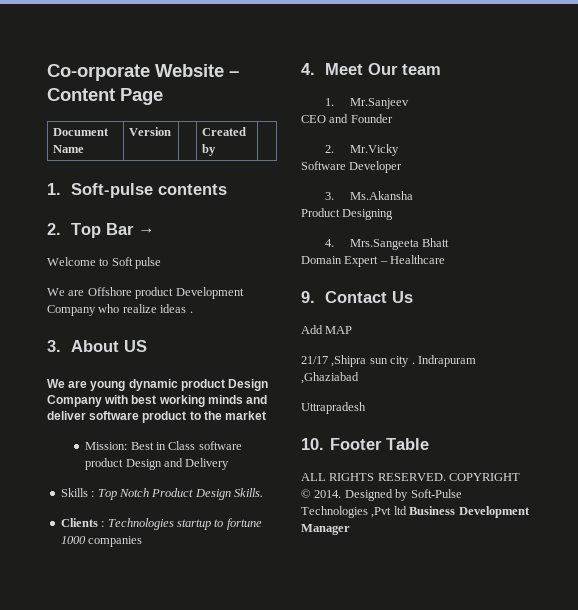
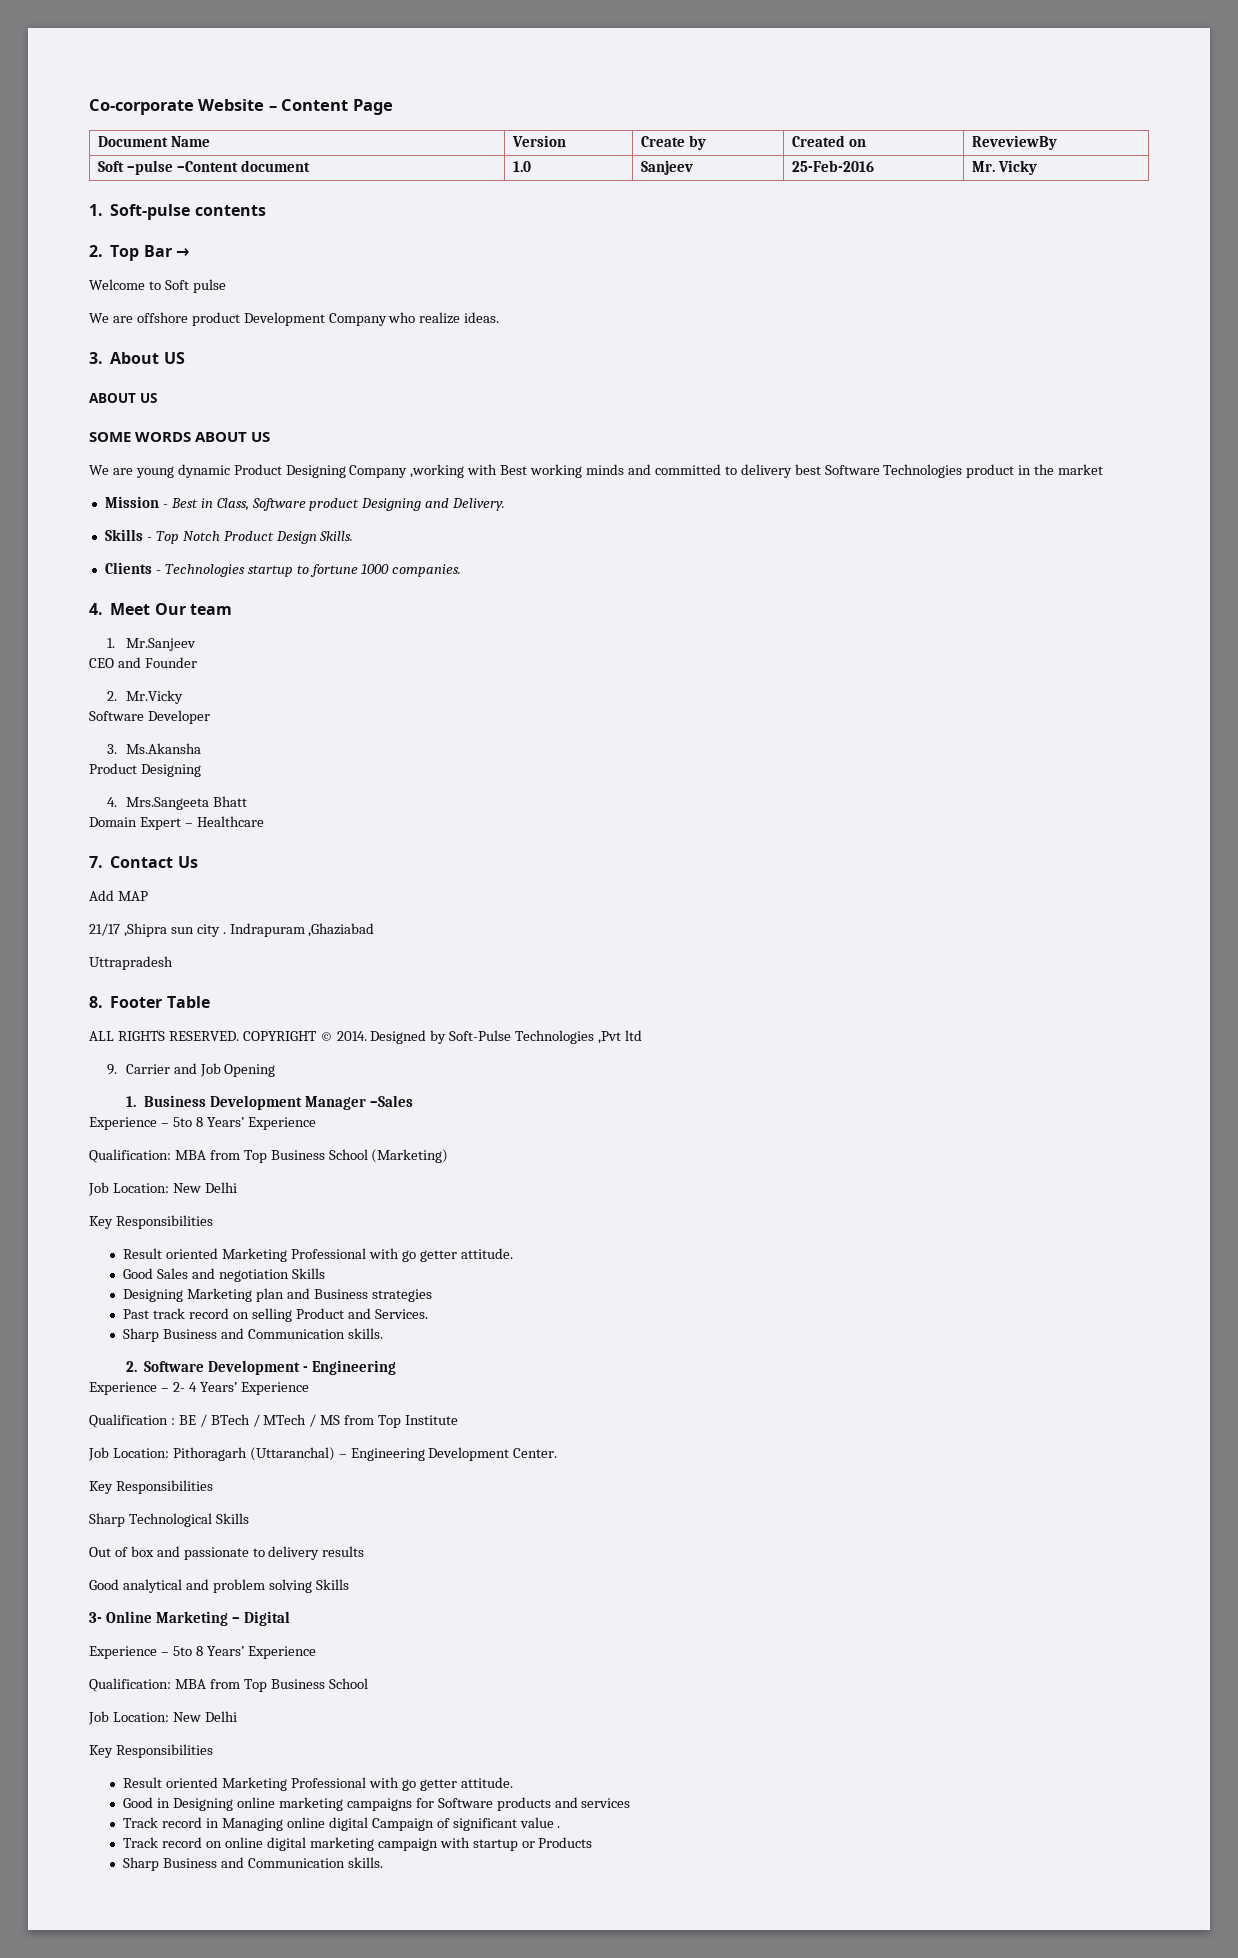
[47,64,150,81] Co-orporate -> [89,99,194,115] Co-corporate
(171, 131) none -> [640,135,706,150] Create by
[201,144,216,156] by | -> [848,139,866,147] [971,135,1057,150] [97,160,310,175] [512,161,531,172] [640,160,693,175] [791,160,874,172] [971,160,1037,175] on | ReveviewBy // Soft –pulse –Content document | 1.0 | Sanjeev | 25-Feb-2016 | Mr. Vicky
[87,287,132,296] Offshore -> [136,312,188,323] offshore
[160,304,193,313] ideas . -> [464,312,500,323] ideas.
[47,379,269,391] [47,395,268,407] [47,411,267,423] [85,441,242,450] [85,458,230,470] [60,488,95,497] We are young dynamic product Design Company with best working minds and deliver software product to the market // Mission: Best in Class software product Design and Delivery // Skills : -> [89,393,157,403] [89,432,271,442] [89,464,1104,478] [104,496,506,511] [104,529,152,541] ABOUT US // SOME WORDS ABOUT US // We are young dynamic Product Designing Company ,working with Best working minds and committed to delivery best Software Technologies product in the market // Mission - Best in Class, Software product Designing and Delivery. // Skills -
[101,521,105,527] : -> [155,570,161,574] -
[88,536,143,547] companies -> [392,564,462,577] companies.
[301,291,315,303] 9. -> [89,856,103,868] 7.
[301,438,324,450] 10. -> [89,996,103,1008] 8.
[409,506,530,518] [301,524,350,535] Business Development Manager -> [107,1063,276,1077] [125,1095,413,1110] [89,1117,316,1130] [89,1149,449,1163] [88,1182,237,1196] [89,1215,213,1229] [123,1248,513,1262] [123,1268,325,1282] [123,1288,432,1302] [123,1308,428,1322] [123,1328,383,1342] [125,1360,396,1375] [89,1382,309,1395] [89,1414,459,1428] [88,1447,558,1461] [89,1480,213,1494] [89,1513,249,1527] [89,1546,365,1560] [89,1579,349,1593] [89,1611,290,1626] [89,1646,316,1659] [89,1678,368,1692] [88,1711,237,1725] [89,1744,213,1758] [123,1777,513,1791] [123,1797,631,1811] [123,1817,561,1831] [123,1837,593,1851] [123,1857,383,1871] // 9. Carrier and Job Opening // 1. Business Development Manager –Sales // Experience – 5to 8 Years’ Experience // Qualification: MBA from Top Business School (Marketing) // Job Location: New Delhi // Key Responsibilities // Result oriented Marketing Professional with go getter attitude. // Good Sales and negotiation Skills // Designing Marketing plan and Business strategies // Past track record on selling Product and Services. // Sharp Business and Communication skills. // 2. Software Development - Engineering // Experience – 2- 4 Years’ Experience // Qualification : BE / BTech / MTech / MS from Top Institute // Job Location: Pithoragarh (Uttaranchal) – Engineering Development Center. // Key Responsibilities // Sharp Technological Skills // Out of box and passionate to delivery results // Good analytical and problem solving Skills // 3- Online Marketing – Digital // Experience – 5to 8 Years’ Experience // Qualification: MBA from Top Business School // Job Location: New Delhi // Key Responsibilities // Result oriented Marketing Professional with go getter attitude. // Good in Designing online marketing campaigns for Software products and services // Track record in Managing online digital Campaign of significant value . // Track record on online digital marketing campaign with startup or Products // Sharp Business and Communication skills.

